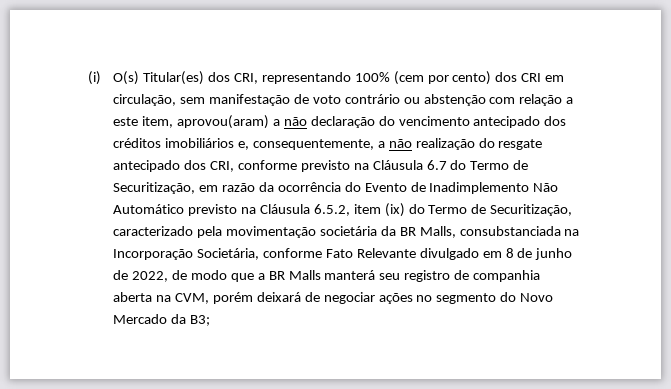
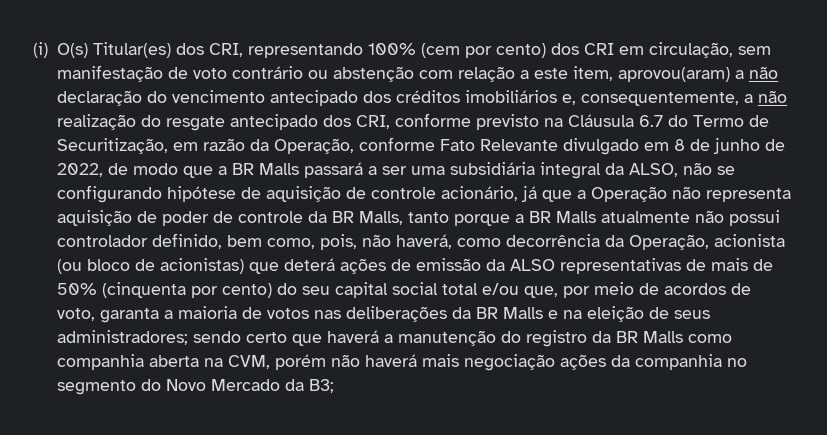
[277,182,559,194] [113,203,573,217] [113,226,580,238] [113,248,260,260] ocorrência do Evento de Inadimplemento Não Automático previsto na Cláusula 6.5.2, item (ix) do Termo de Securitização, caracterizado pela movimentação societária da BR Malls, consubstanciada na Incorporação Societária, -> [273,138,354,154] Operação,
[324,270,470,282] manterá seu registro de -> [303,162,735,179] [56,185,791,203] [56,210,780,226] [56,233,785,250] [56,258,773,274] [56,282,751,298] [56,306,710,323] [56,330,732,347] passará a ser uma subsidiária integral da ALSO, não se configurando hipótese de aquisição de controle acionário, já que a Operação não representa aquisição de poder de controle da BR Malls, tanto porque a BR Malls atualmente não possui controlador definido, bem como, pois, não haverá, como decorrência da Operação, acionista (ou bloco de acionistas) que deterá ações de emissão da ALSO representativas de mais de 50% (cinquenta por cento) do seu capital social total e/ou que, por meio de acordos de voto, garanta a maioria de votos nas deliberações da BR Malls e na eleição de seus administradores; sendo certo que haverá a manutenção do registro da BR Malls como
[256,292,413,304] deixará de negociar ações -> [330,354,722,371] não haverá mais negociação ações da companhia

